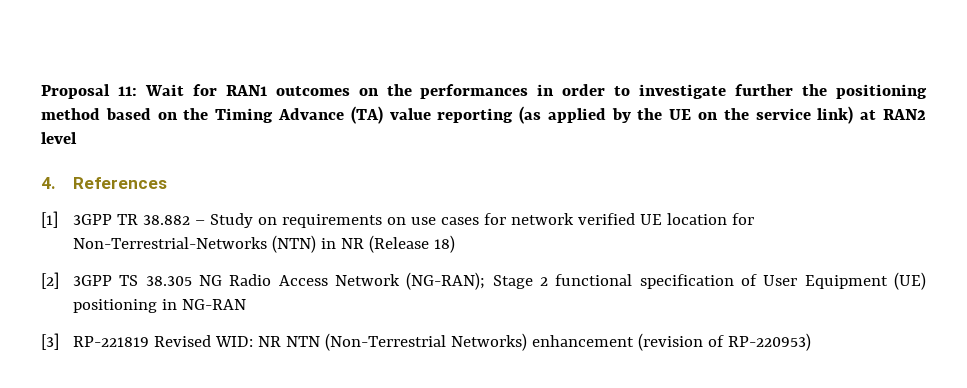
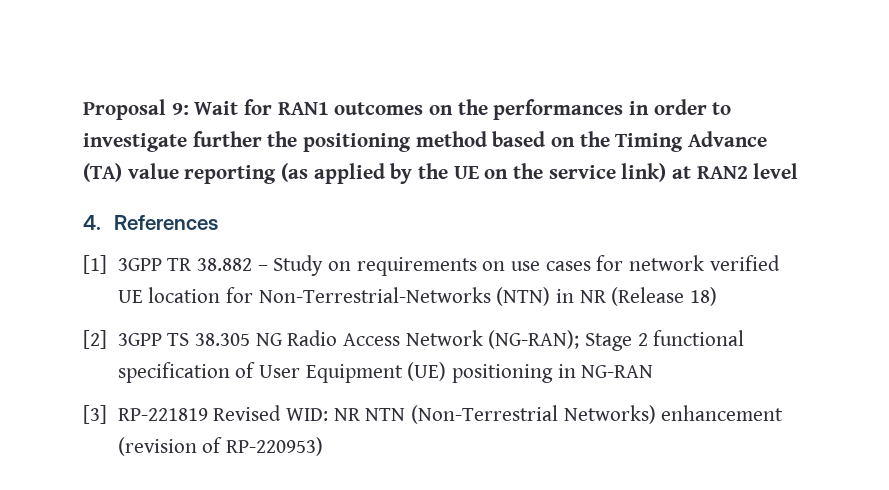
[117,86,137,96] 11: -> [171,103,189,115] 9:

